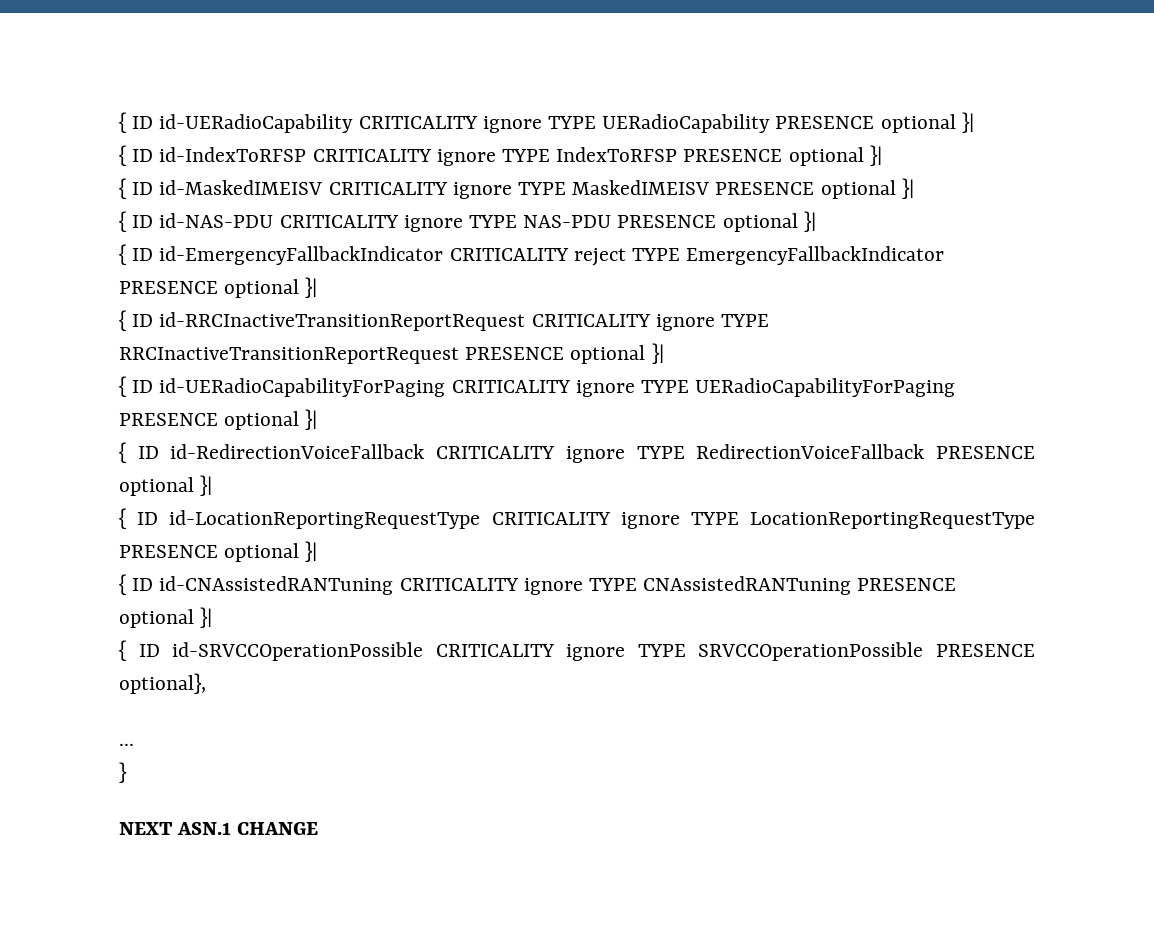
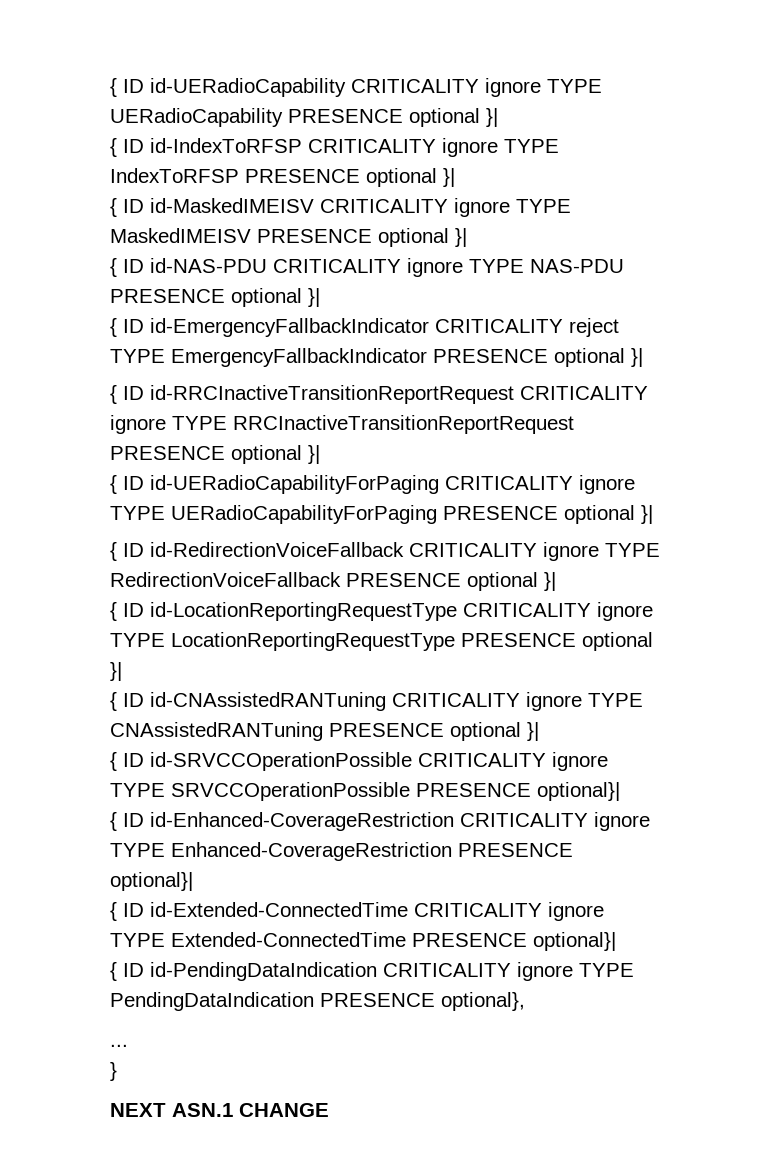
(1035, 650) none -> [537,782,620,801] [110,812,650,831] [110,842,573,861] [110,872,193,891] [110,902,604,921] [110,932,616,951] [110,962,634,981] [110,992,435,1011] optional}| // { ID id-Enhanced-CoverageRestriction CRITICALITY ignore TYPE Enhanced-CoverageRestriction PRESENCE optional}| // { ID id-Extended-ConnectedTime CRITICALITY ignore TYPE Extended-ConnectedTime PRESENCE optional}| // { ID id-PendingDataIndication CRITICALITY ignore TYPE PendingDataIndication PRESENCE

